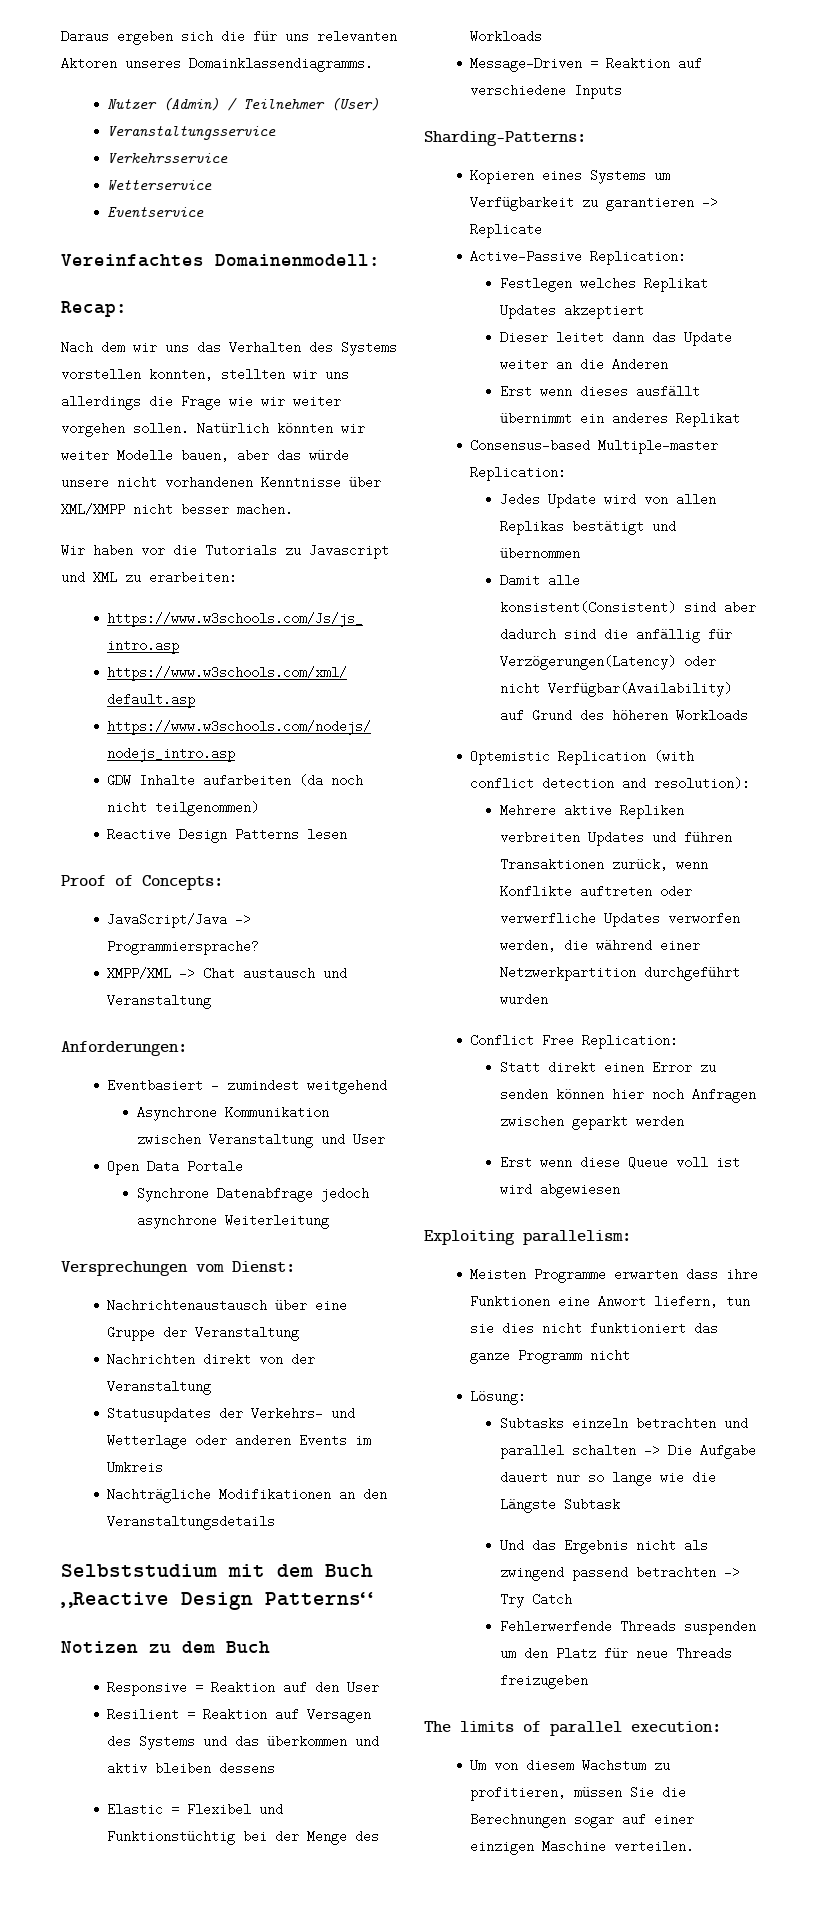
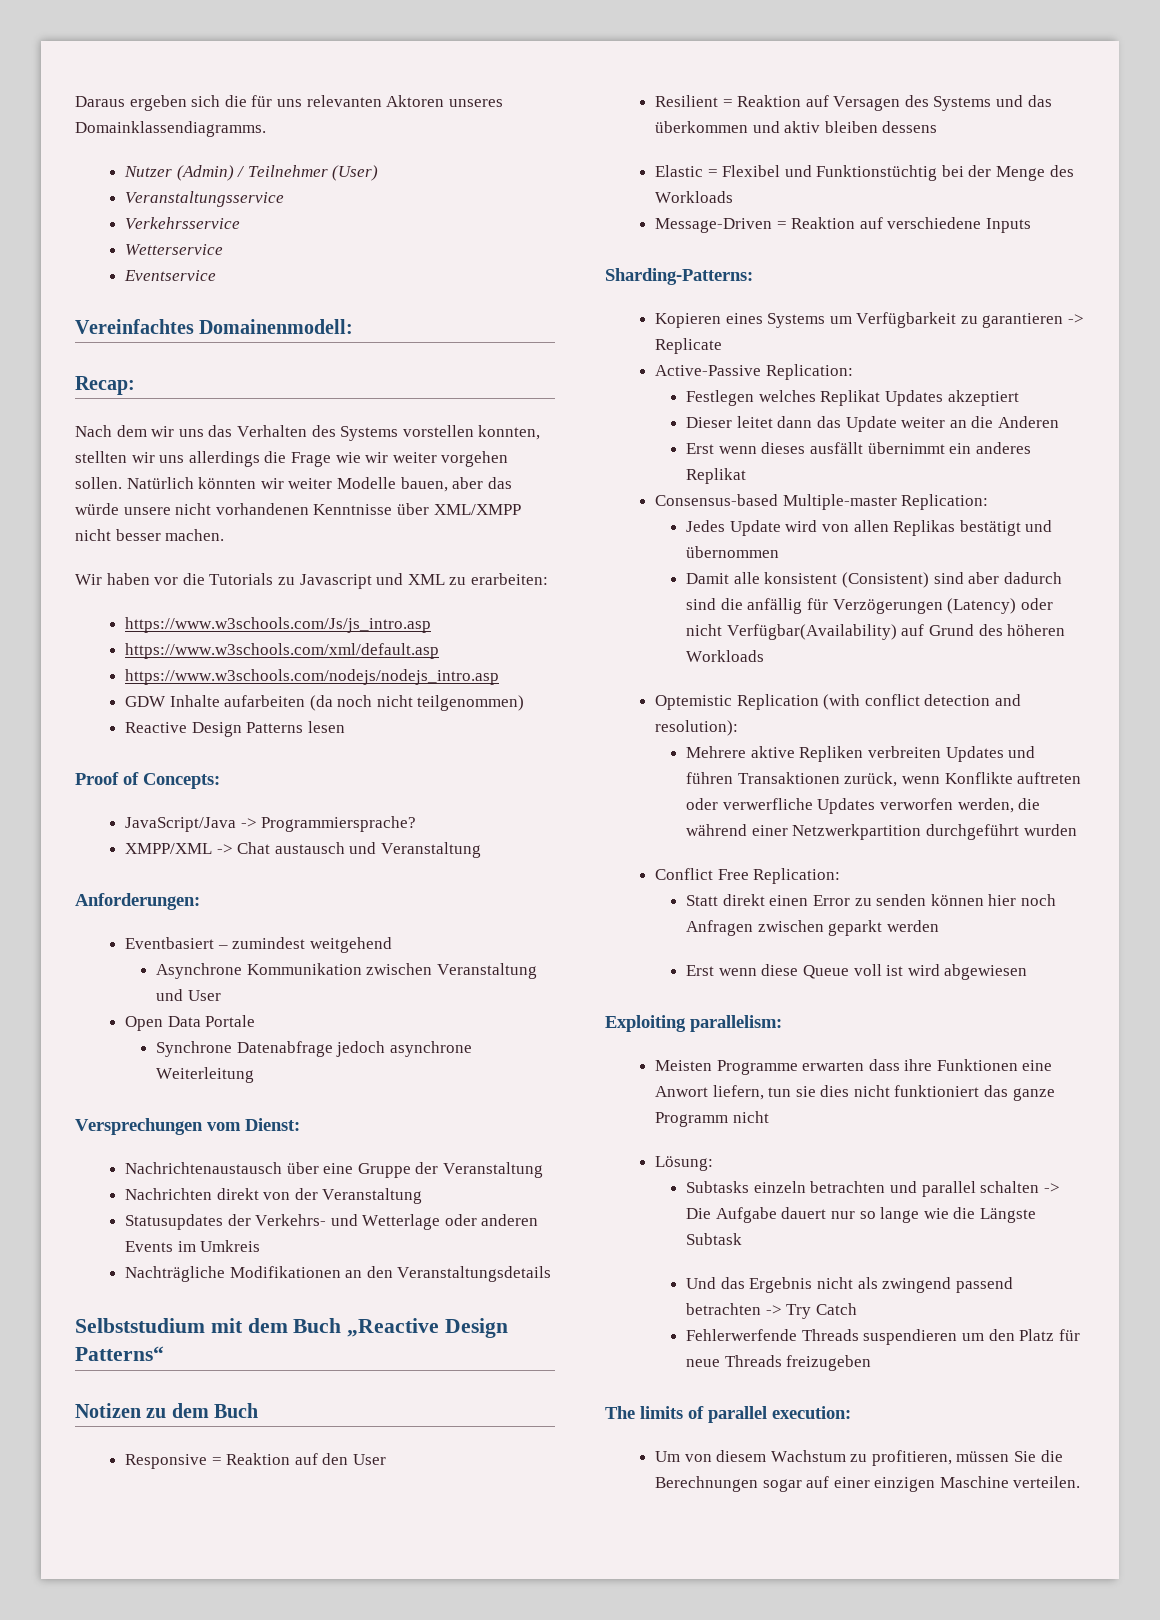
[499,601,676,614] konsistent(Consistent) -> [764,572,929,588] konsistent (Consistent)
[499,655,676,670] Verzögerungen(Latency) -> [832,598,1017,614] Verzögerungen (Latency)
[683,1620,756,1635] suspenden -> [863,1329,958,1345] suspendieren

